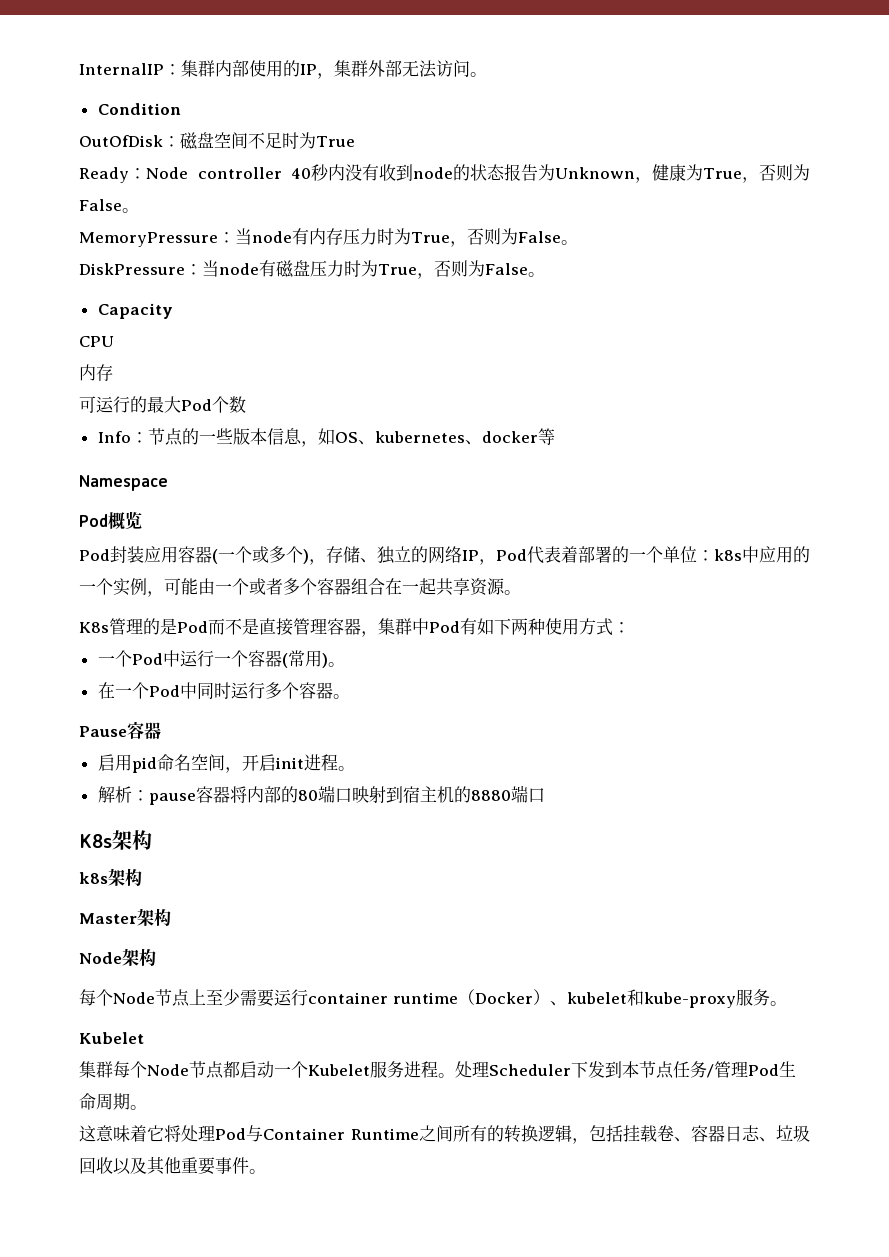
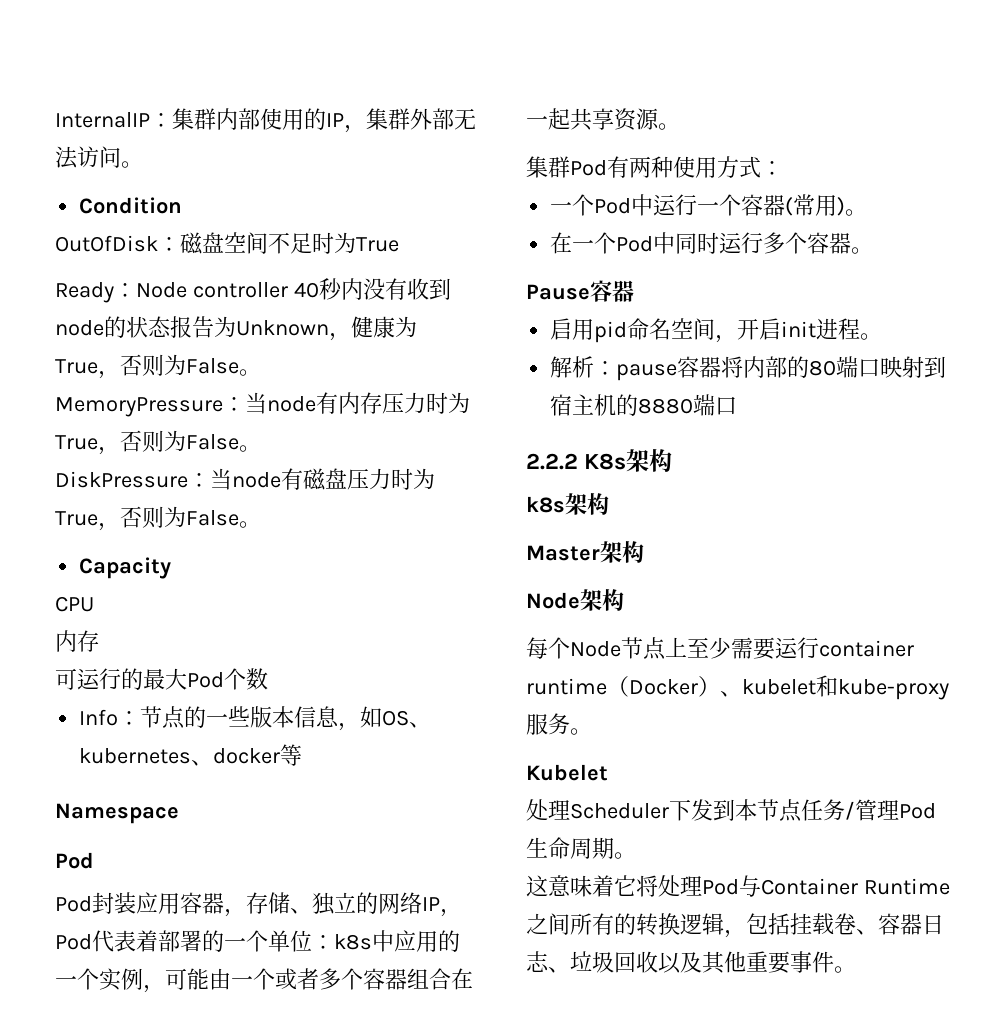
[108,511,142,530] 概览 -> (94, 860) none
[212,546,309,564] (一个或多个) -> (224, 903) none
[79,618,511,637] K8s管理的是Pod而不是直接管理容器，集群中Pod有如下 -> [526,156,629,178] 集群Pod有
(545, 795) none -> [526,453,578,470] 2.2.2
[79,1061,455,1079] 集群每个Node节点都启动一个Kubelet服务进程。 -> (608, 772) none

